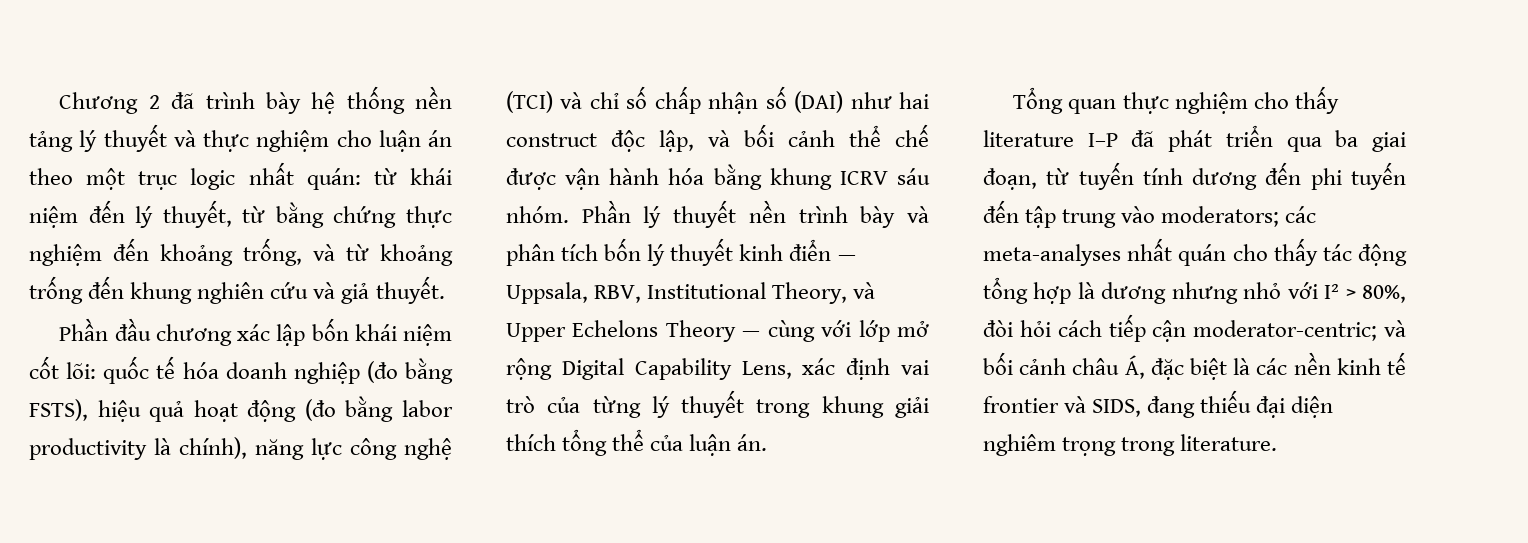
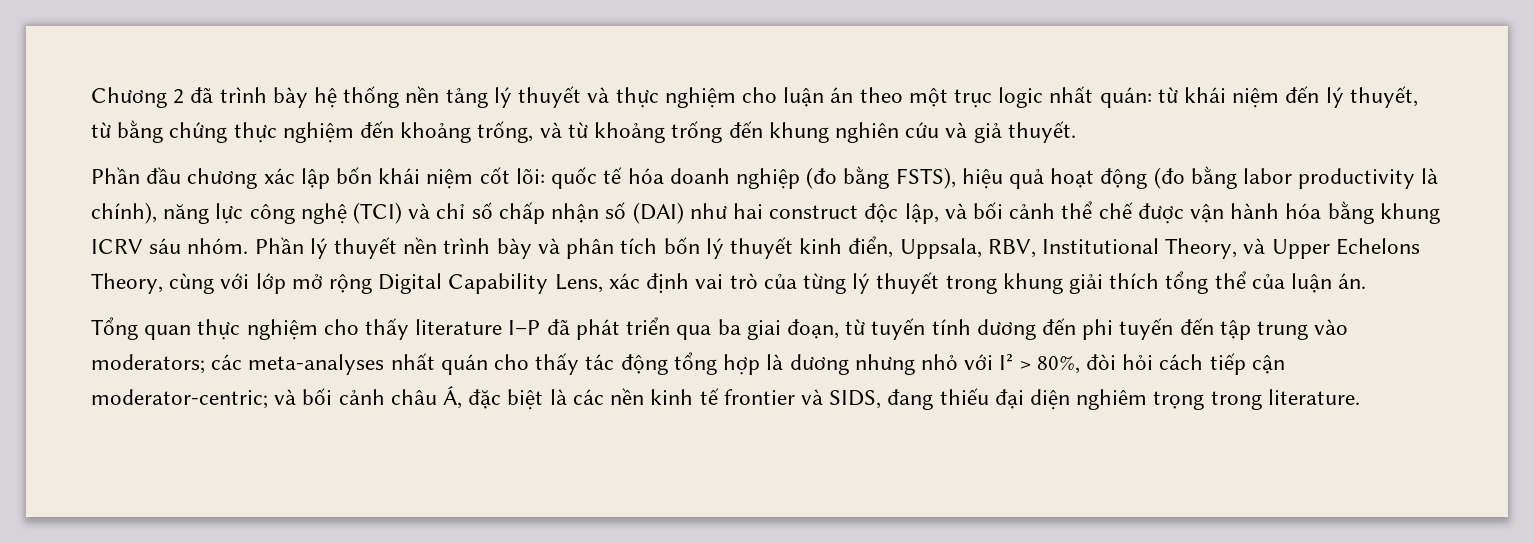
[789,239,856,261] điển — -> [848,236,894,258] điển,
[665,320,761,342] Theory — -> [91,273,163,294] Theory,

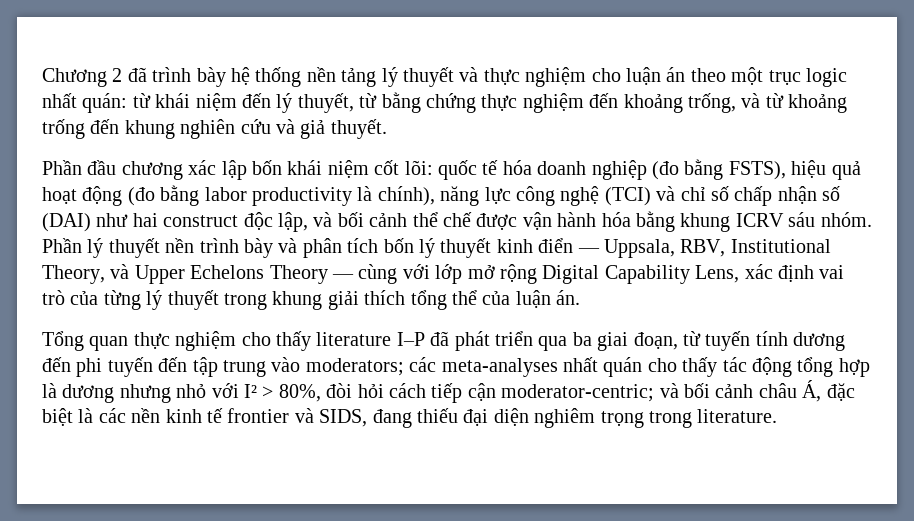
[848,236,894,258] điển, -> [538,238,600,253] điển —
[91,273,163,294] Theory, -> [269,265,354,284] Theory —

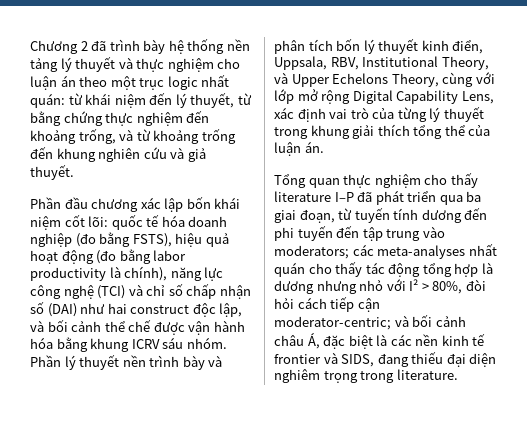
[538,238,600,253] điển — -> [452,40,484,54] điển,
[269,265,354,284] Theory — -> [391,73,439,87] Theory,

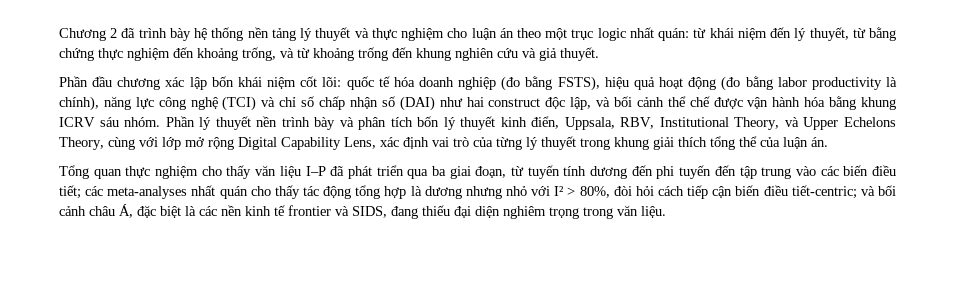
[274,191,331,202] literature -> [255,165,301,178] văn liệu
[274,245,349,259] moderators; -> [820,165,897,176] [59,185,81,199] các biến điều tiết;
[274,316,391,330] moderator-centric; -> [735,185,857,199] biến điều tiết-centric;
[396,369,458,380] literature. -> [617,205,666,218] văn liệu.

